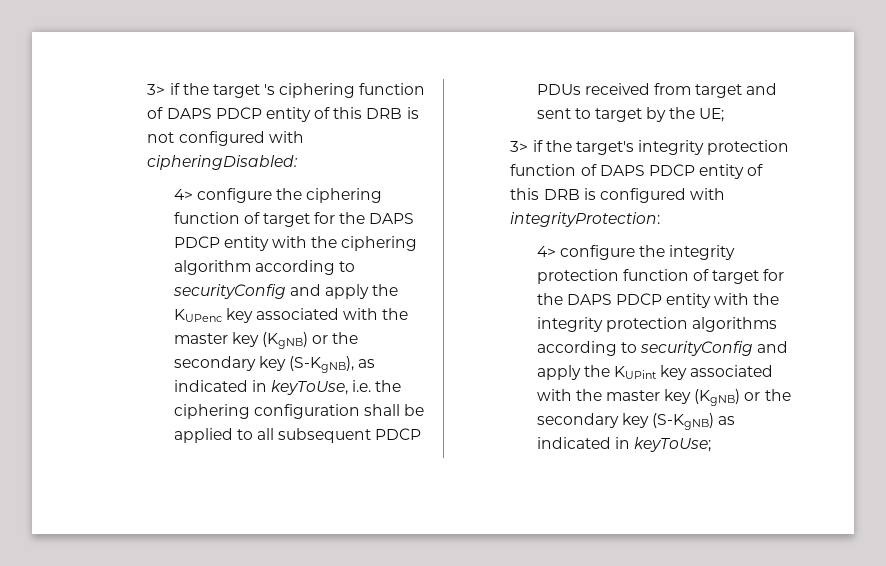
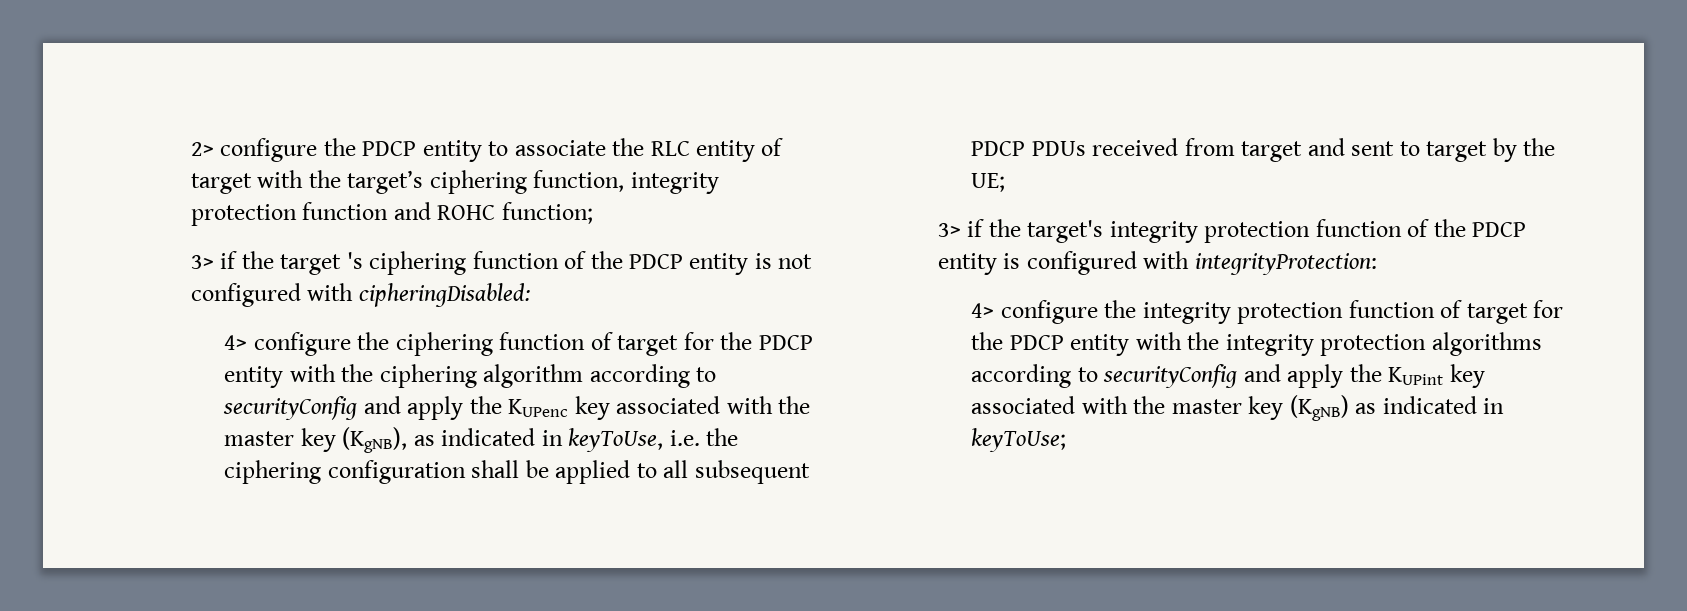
(147, 89) none -> [190,138,784,162] [190,170,719,194] [190,202,593,226] 2> configure the PDCP entity to associate the RLC entity of target with the target’s ciphering function, integrity protection function and ROHC function; //
[166,107,403,122] DAPS PDCP entity of this DRB -> [590,251,749,275] the PDCP entity
[369,213,415,224] DAPS -> (753, 341) none
[261,332,359,349] [173,356,354,373] (KgNB) or the secondary key (S-KgNB), -> [342,427,408,453] (KgNB),
[599,164,764,179] [510,188,580,200] DAPS PDCP entity of this DRB -> [1433,219,1526,237] [937,253,997,275] the PDCP entity
[566,294,612,305] DAPS -> (1004, 341) none
[744,389,791,401] [536,413,714,430] or the secondary key (S-KgNB) -> (1349, 408) none

